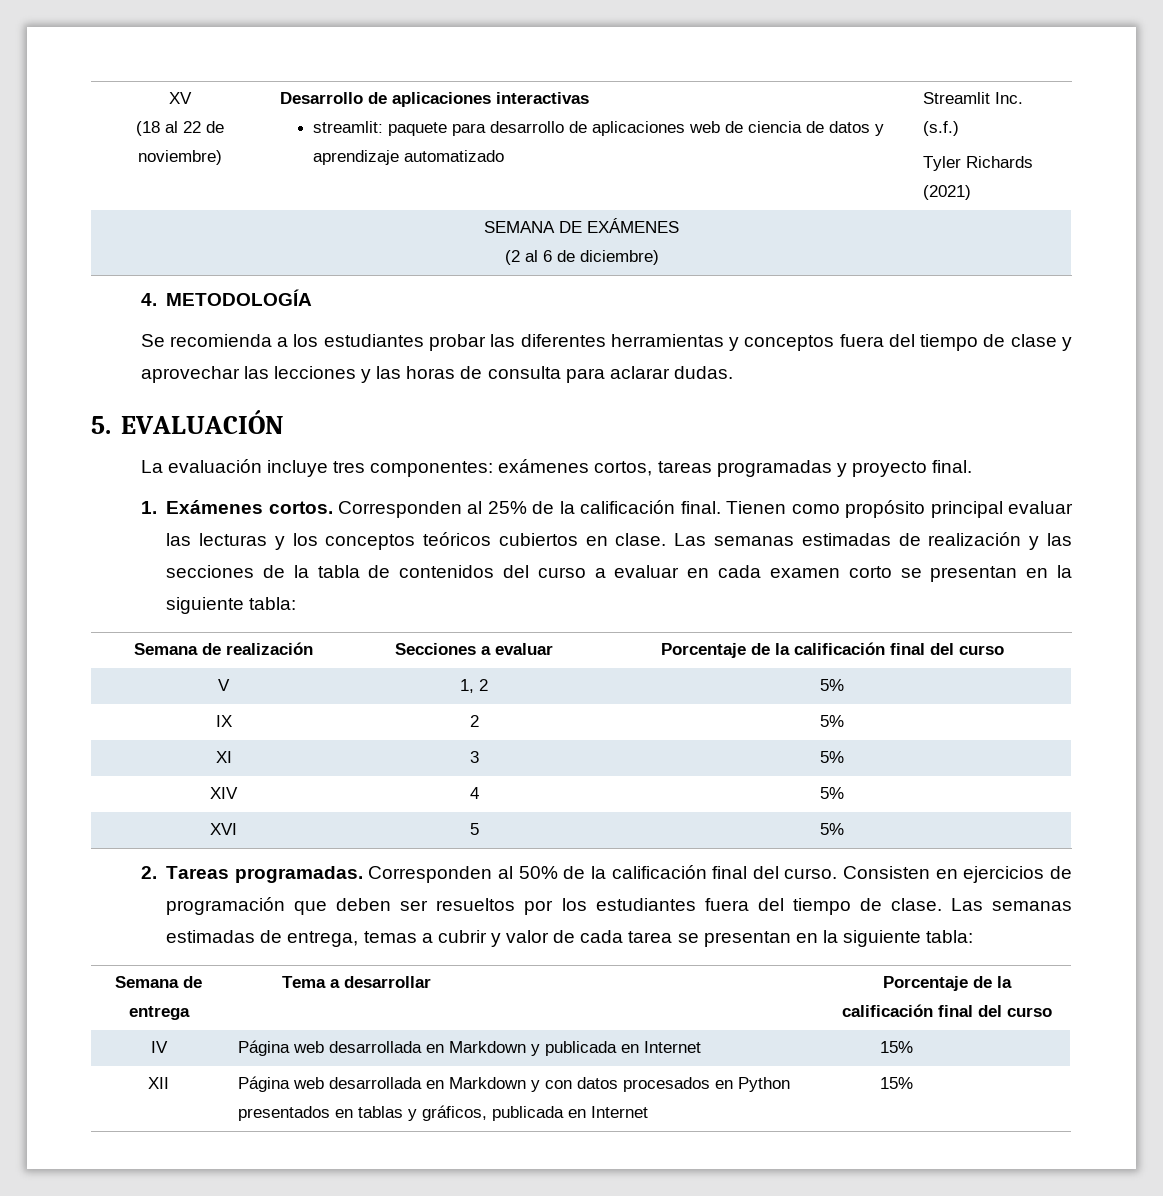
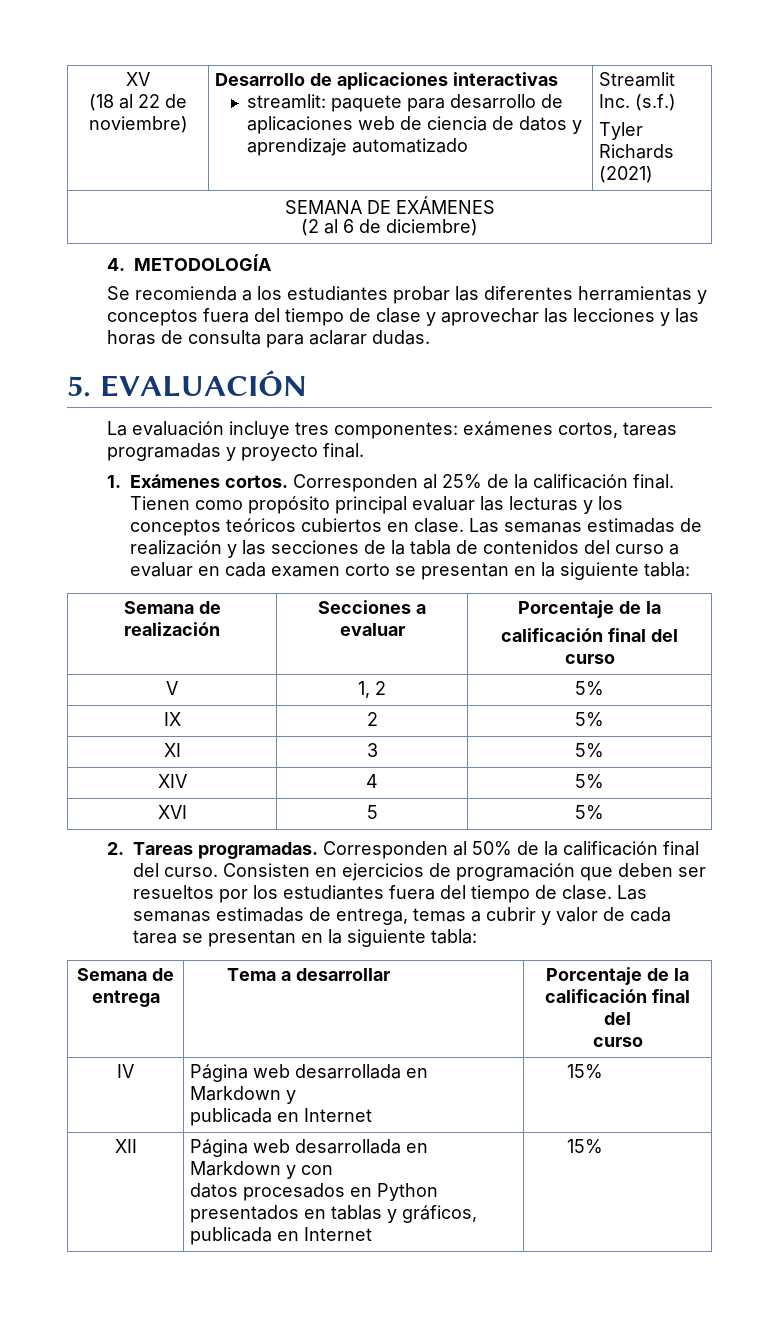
(790, 649) none -> (661, 607) //
(1002, 1011) none -> (631, 1018) //
(540, 1050) none -> (297, 1097) //
(572, 1084) none -> (334, 1170) //

